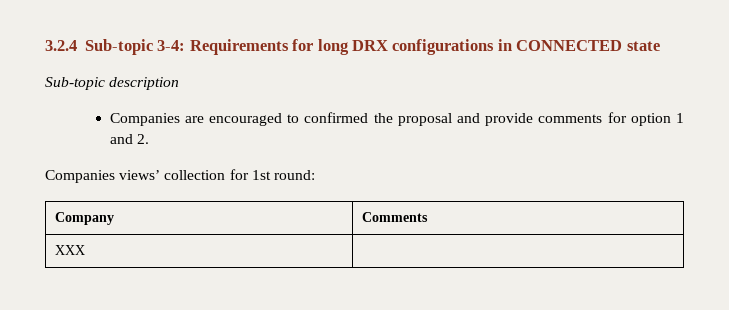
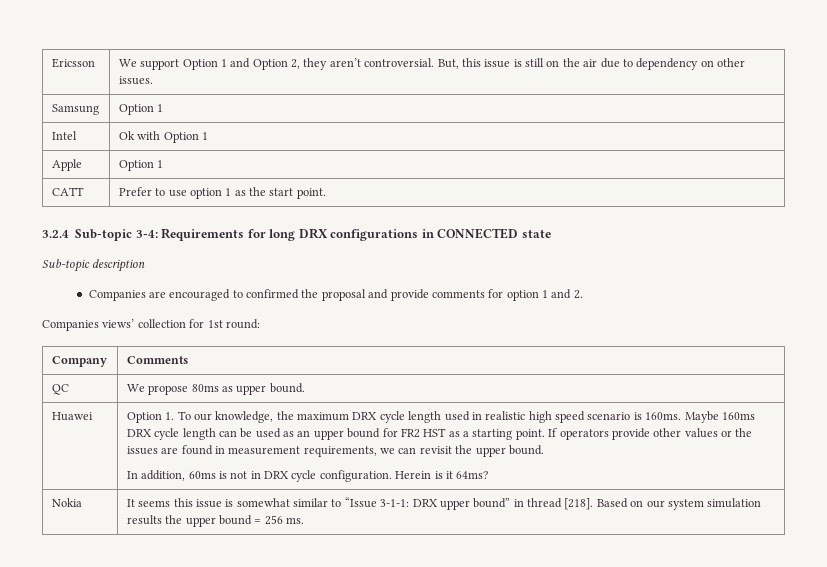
(45, 45) none -> [51,58,95,68] [118,58,746,70] [118,76,153,85] [51,104,99,115] [118,104,164,115] [51,131,77,140] [118,131,208,143] [51,159,82,171] [118,160,164,171] [51,187,84,196] [118,187,326,199] Ericsson | We support Option 1 and Option 2, they aren’t controversial. But, this issue is still on the air due to dependency on other issues. // Samsung | Option 1 // Intel | Ok with Option 1 // Apple | Option 1 // CATT | Prefer to use option 1 as the start point. //
[54,245,85,255] XXX | -> [51,384,69,395] [126,383,305,395] [51,412,93,421] [126,411,755,423] [126,428,753,440] [126,445,544,457] [126,470,489,482] [51,498,82,507] [126,497,762,510] [126,515,305,527] QC | We propose 80ms as upper bound. // Huawei | Option 1. To our knowledge, the maximum DRX cycle length used in realistic high speed scenario is 160ms. Maybe 160ms DRX cycle length can be used as an upper bound for FR2 HST as a starting point. If operators provide other values or the issues are found in measurement requirements, we can revisit the upper bound. // In addition, 60ms is not in DRX cycle configuration. Herein is it 64ms? // Nokia | It seems this issue is somewhat similar to “Issue 3-1-1: DRX upper bound” in thread [218]. Based on our system simulation results the upper bound = 256 ms.

